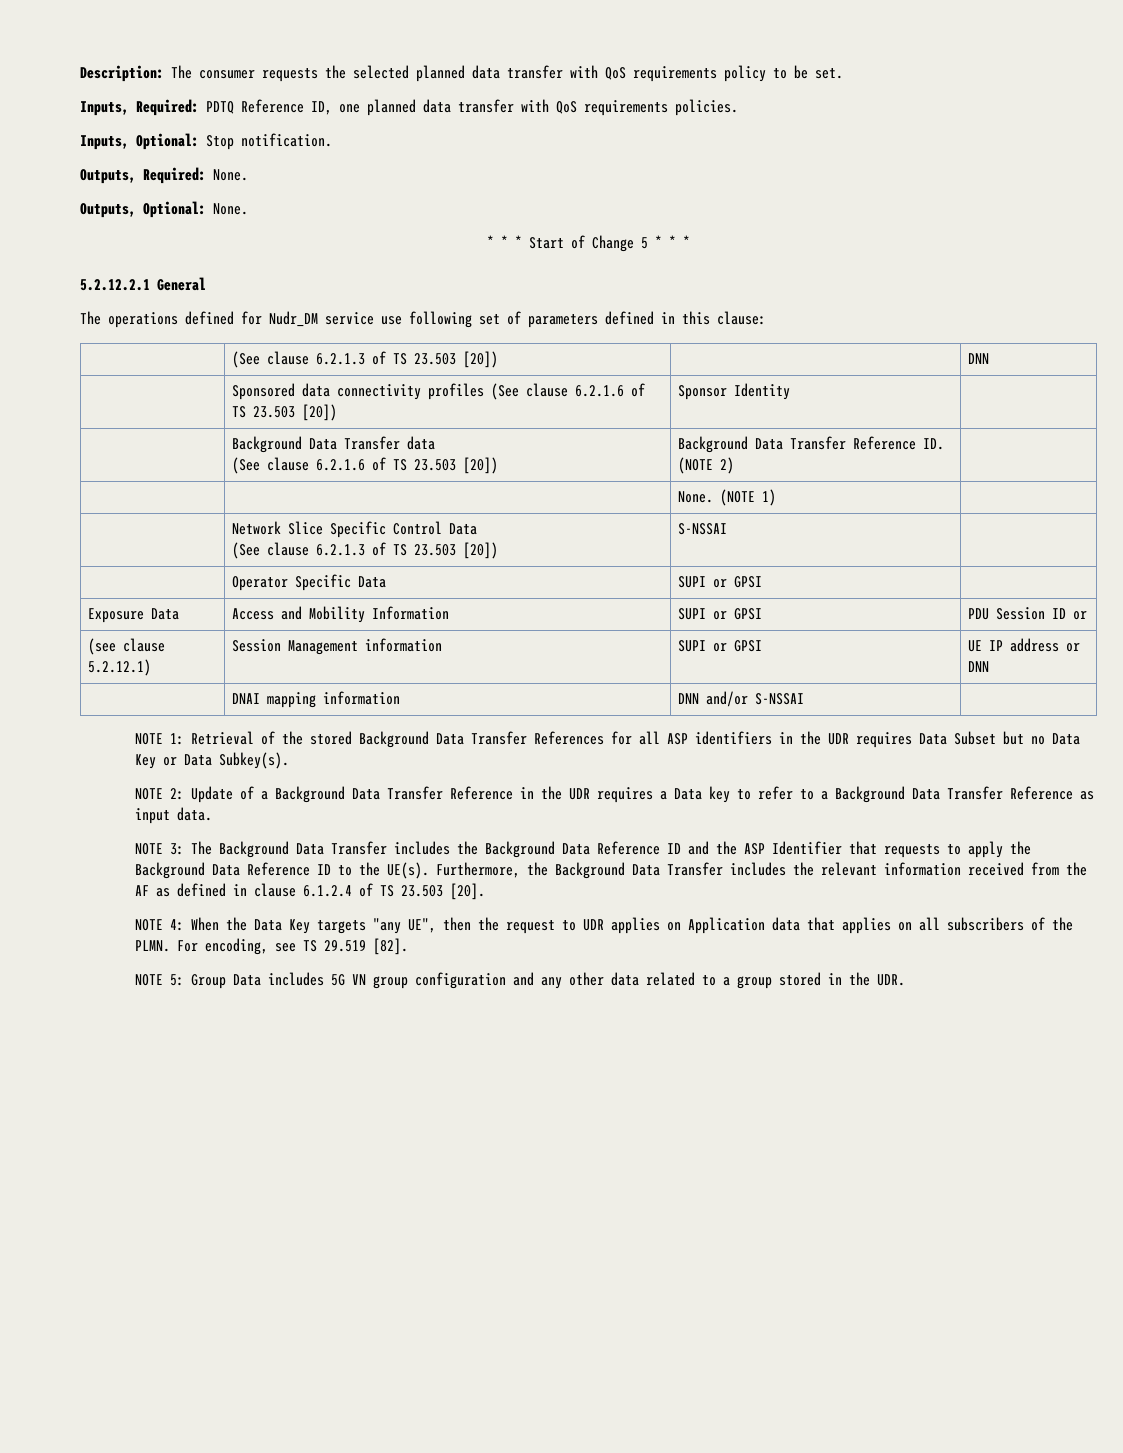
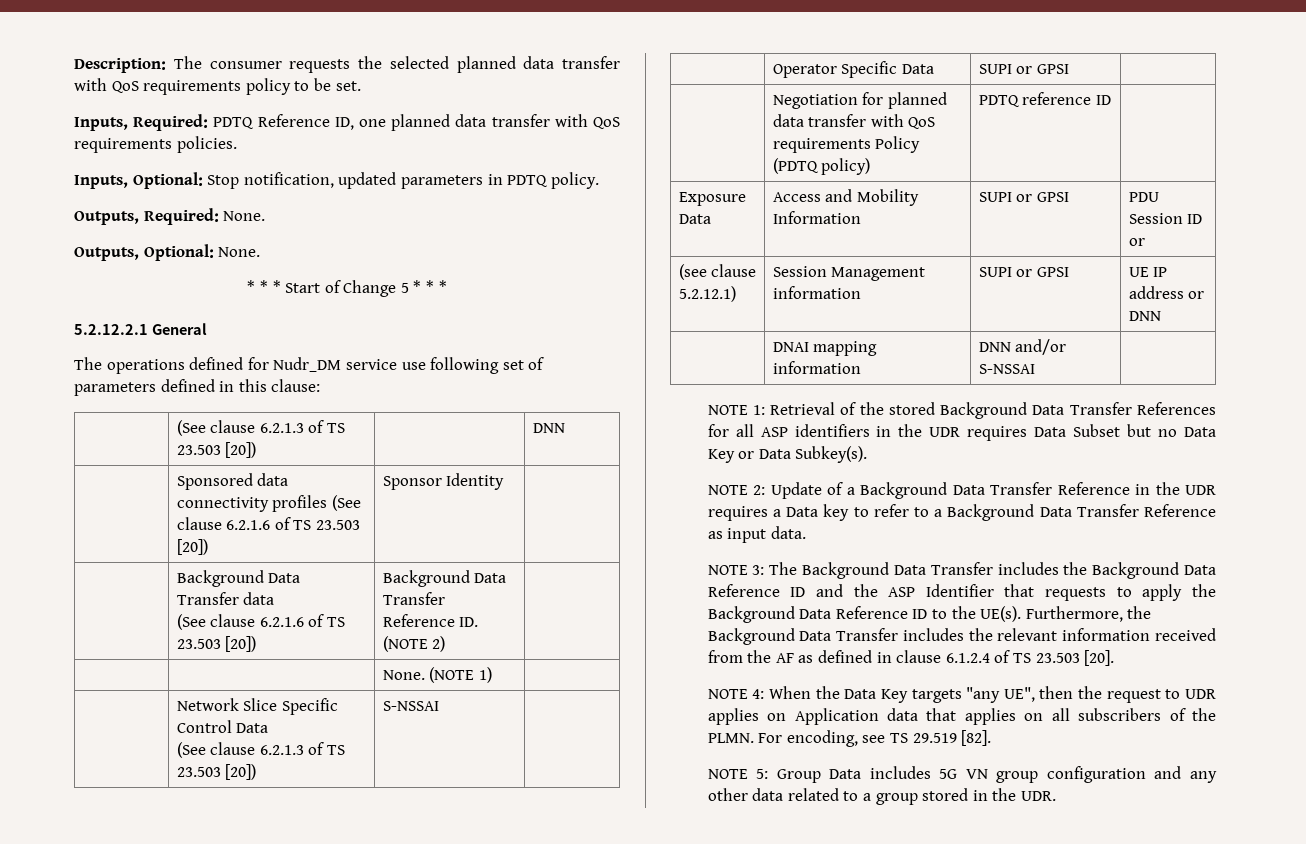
[241,133,332,147] notification. -> [243,172,599,189] notification, updated parameters in PDTQ policy.
(763, 582) none -> [772,92,947,109] [772,114,936,129] [772,136,921,153] [772,158,871,175] [978,92,1111,107] // | Negotiation for planned data transfer with QoS requirements Policy (PDTQ policy) | PDTQ reference ID |

